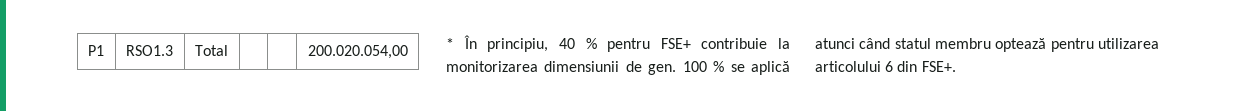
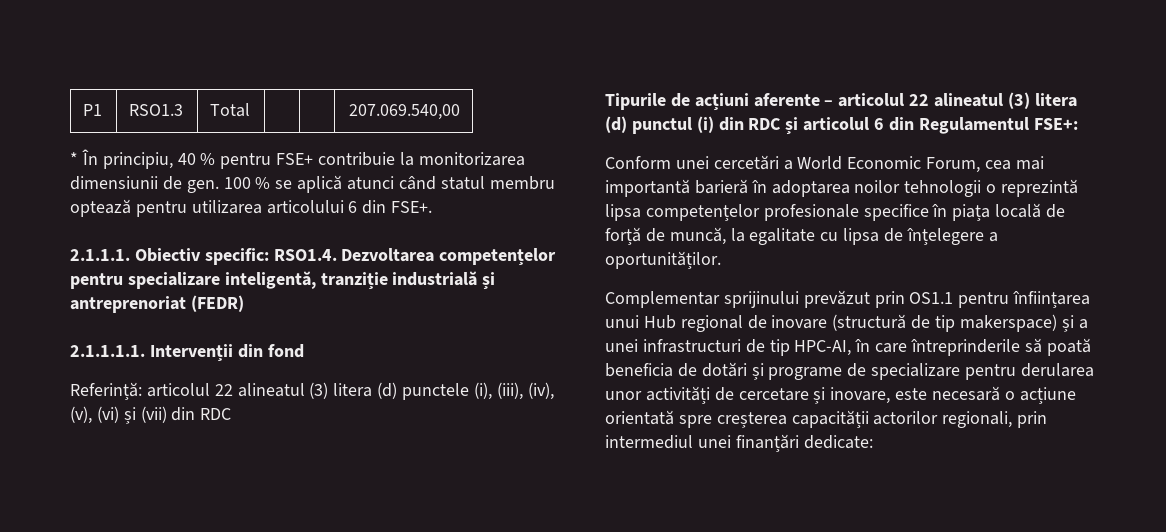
[308,45,409,59] 200.020.054,00 -> [348,104,460,120] 207.069.540,00
(956, 66) none -> [70,248,557,266] [70,271,496,290] [70,295,244,313] [70,344,304,362] [70,382,554,400] [70,406,232,424] [605,92,1077,111] [605,116,1078,135] [605,155,1044,173] [605,179,1079,197] [605,203,1066,221] [605,227,998,245] [605,251,721,269] [605,290,1091,308] [605,314,1088,332] [605,338,1091,356] [605,362,1094,380] [605,386,1076,404] [605,410,1048,428] [605,434,873,452] // 2.1.1.1. Obiectiv specific: RSO1.4. Dezvoltarea competențelor pentru specializare inteligentă, tranziție industrială și antreprenoriat (FEDR) // 2.1.1.1.1. Intervenții din fond // Referință: articolul 22 alineatul (3) litera (d) punctele (i), (iii), (iv), (v), (vi) și (vii) din RDC // Tipurile de acțiuni aferente – articolul 22 alineatul (3) litera (d) punctul (i) din RDC și articolul 6 din Regulamentul FSE+: // Conform unei cercetări a World Economic Forum, cea mai importantă barieră în adoptarea noilor tehnologii o reprezintă lipsa competențelor profesionale specifice în piața locală de forță de muncă, la egalitate cu lipsa de înțelegere a oportunităților. // Complementar sprijinului prevăzut prin OS1.1 pentru înființarea unui Hub regional de inovare (structură de tip makerspace) și a unei infrastructuri de tip HPC-AI, în care întreprinderile să poată beneficia de dotări și programe de specializare pentru derularea unor activități de cercetare și inovare, este necesară o acțiune orientată spre creșterea capacității actorilor regionali, prin intermediul unei finanțări dedicate:

